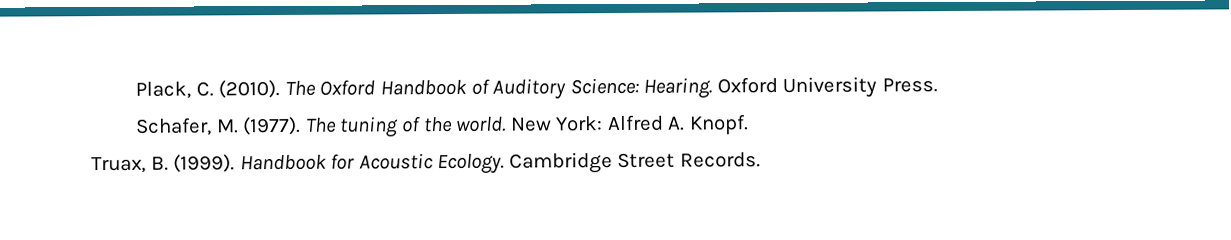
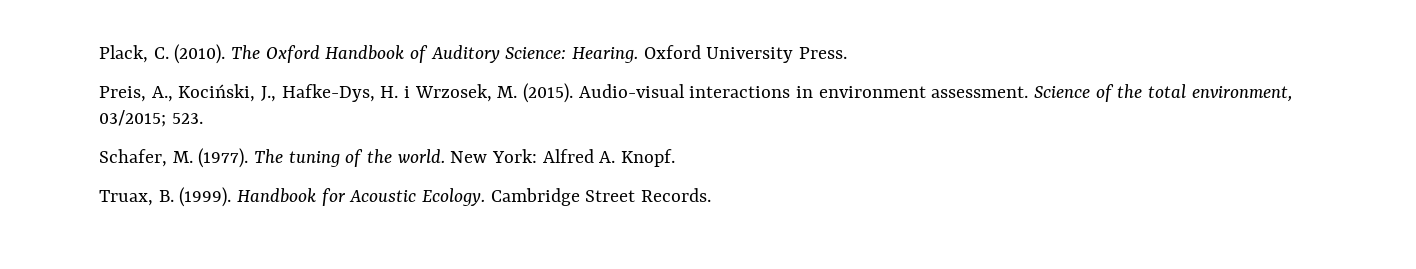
(938, 85) none -> [99,83,1293,103] [99,110,203,127] // Preis, A., Kociński, J., Hafke-Dys, H. i Wrzosek, M. (2015). Audio-visual interactions in environment assessment. Science of the total environment, 03/2015; 523.

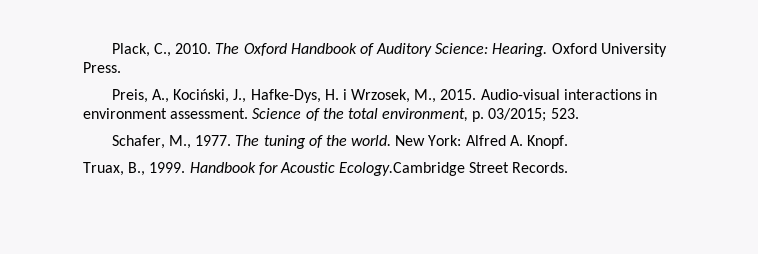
[153,44,226,64] C. (2010). -> [153,43,212,57] C., 2010.
[497,83,574,103] M. (2015). -> [414,89,477,103] M., 2015.
(1293, 94) none -> [472,111,485,122] p.
[172,148,249,168] M. (1977). -> [168,135,232,149] M., 1977.
[158,187,232,207] B. (1999). -> [128,162,186,176] B., 1999.
[422,188,580,206] Ecology. Cambridge -> [339,162,466,176] Ecology.Cambridge

